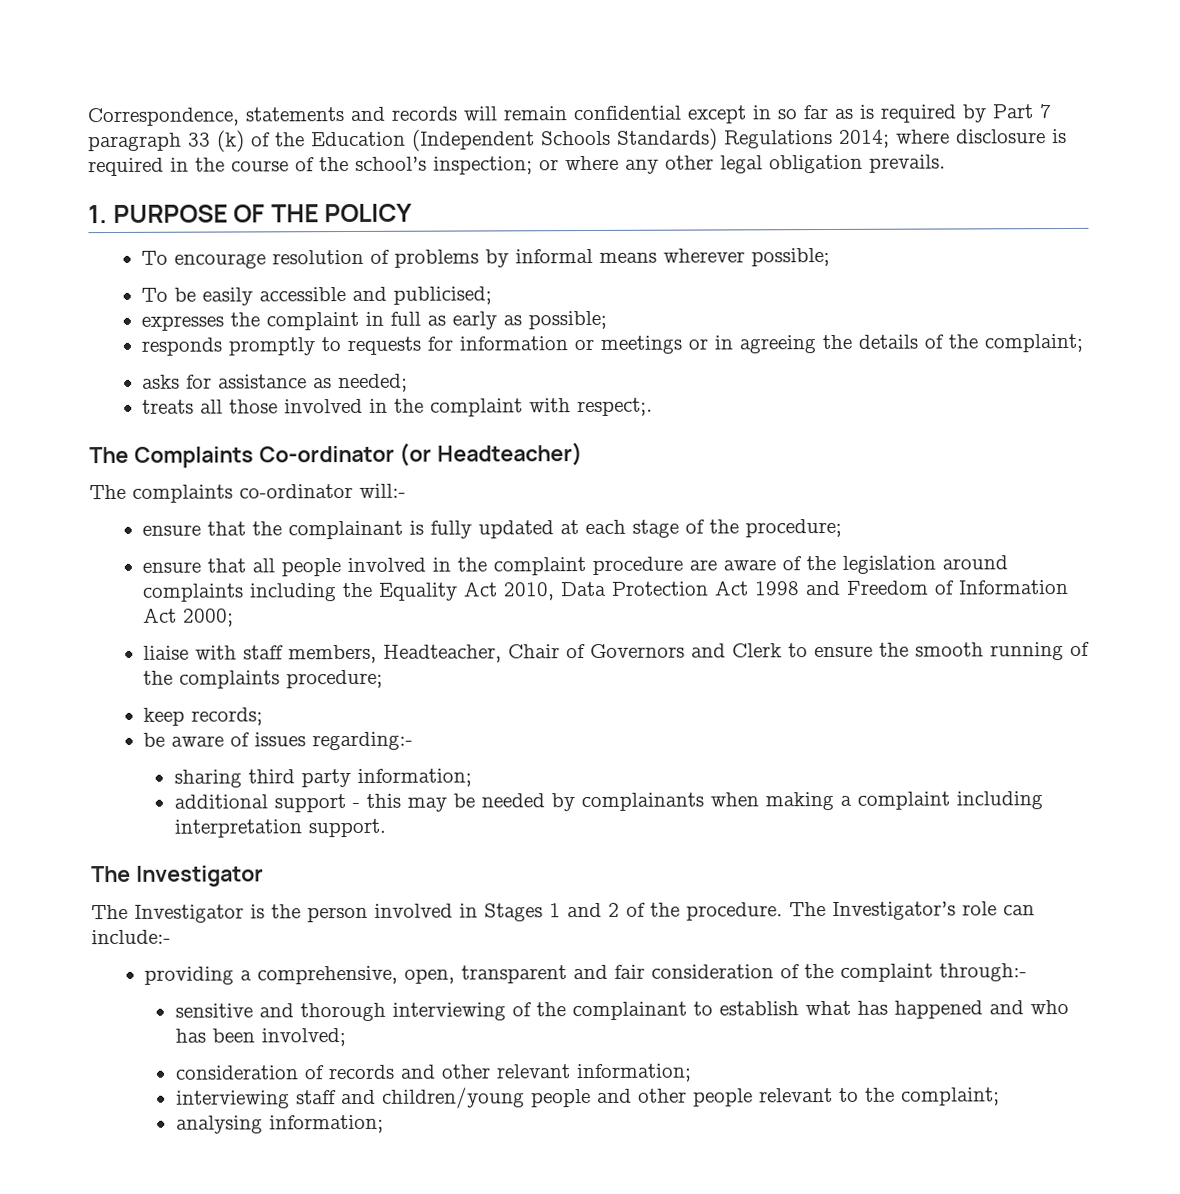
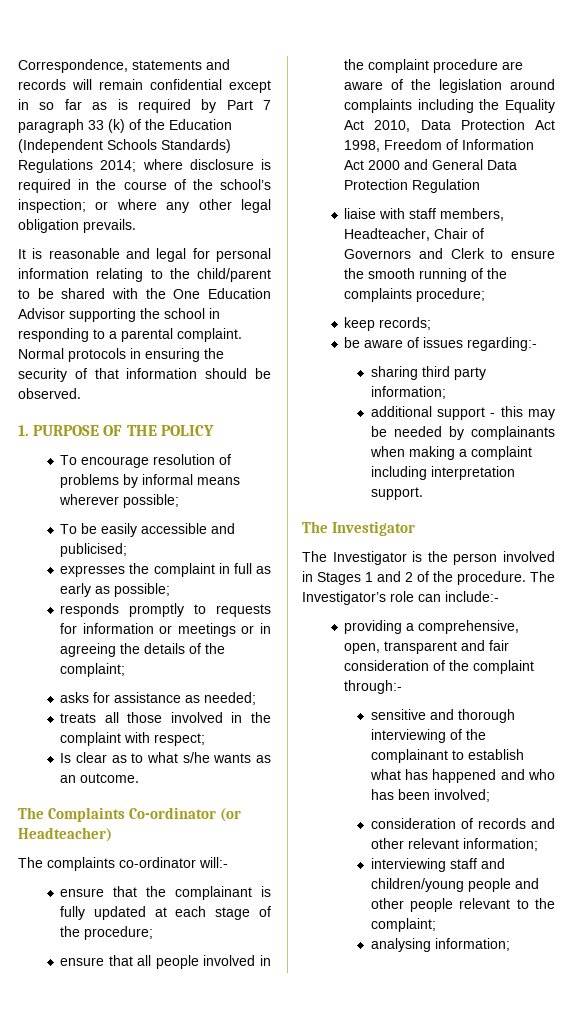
(946, 163) none -> [18,248,271,262] [18,268,271,282] [18,288,271,299] [18,308,220,322] [18,328,242,342] [18,348,224,362] [18,368,271,382] [18,388,81,399] // It is reasonable and legal for personal information relating to the child/parent to be shared with the One Education Advisor supporting the school in responding to a parental complaint. Normal protocols in ensuring the security of that information should be observed.
[577,397,654,417] respect;. -> [154,733,206,746] [60,752,271,763] [60,773,140,783] respect; // Is clear as to what s/he wants as an outcome.
[754,580,841,596] 1998 and -> [344,140,381,152] 1998,
[183,608,235,627] 2000; -> [368,159,518,170] [344,179,481,193] 2000 and General Data Protection Regulation

